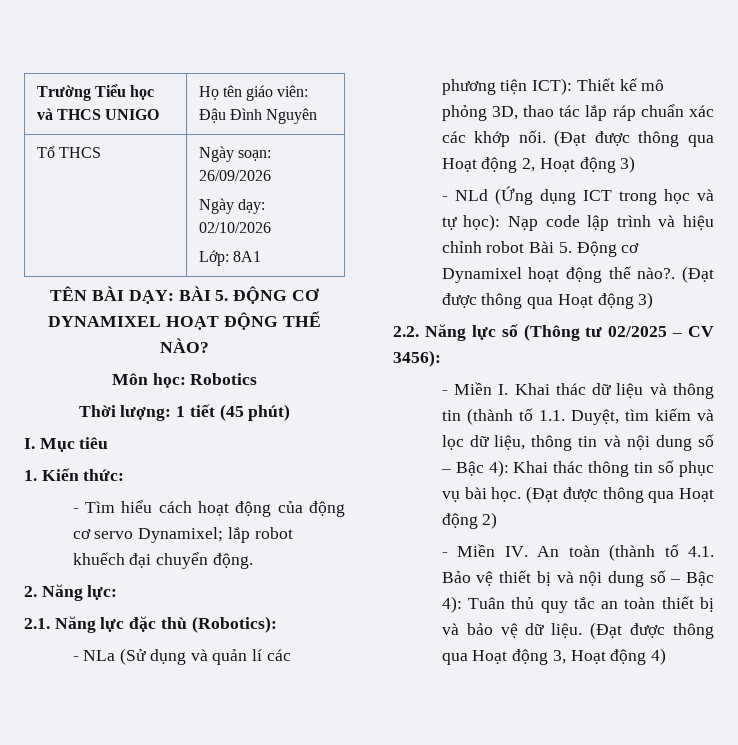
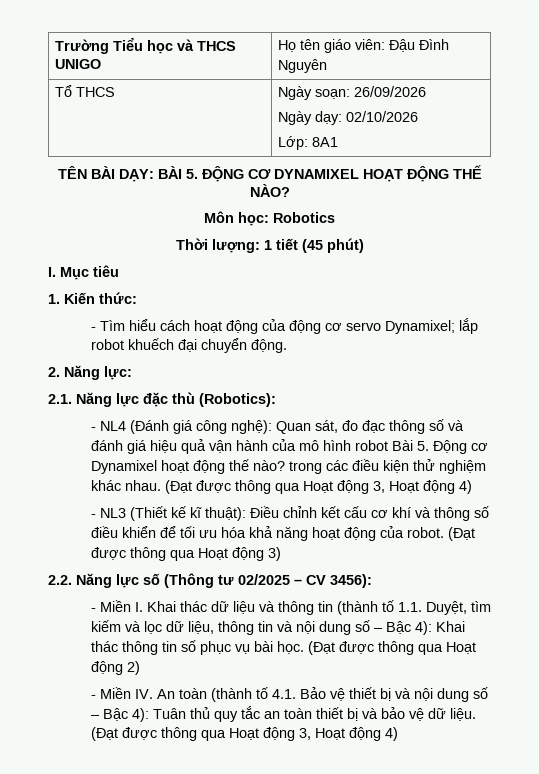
[83,648,291,665] [441,78,665,95] [441,104,714,121] [441,130,714,147] [441,156,636,173] [441,186,714,205] [441,214,714,231] [441,241,482,253] NLa (Sử dụng và quản lí các phương tiện ICT): Thiết kế mô phỏng 3D, thao tác lắp ráp chuẩn xác các khớp nối. (Đạt được thông qua Hoạt động 2, Hoạt động 3) // - NLd (Ứng dụng ICT trong học và tự học): Nạp code lập trình và hiệu chỉnh -> [99,419,464,434] [90,439,351,454] NL4 (Đánh giá công nghệ): Quan sát, đo đạc thông số và đánh giá hiệu quả vận hành của mô hình
[637,267,676,279] nào?. -> [252,459,486,474] [90,480,472,494] [90,506,489,521] [90,526,444,541] nào? trong các điều kiện thử nghiệm khác nhau. (Đạt được thông qua Hoạt động 3, Hoạt động 4) // - NL3 (Thiết kế kĩ thuật): Điều chỉnh kết cấu cơ khí và thông số điều khiển để tối ưu hóa khả năng hoạt động của robot.

